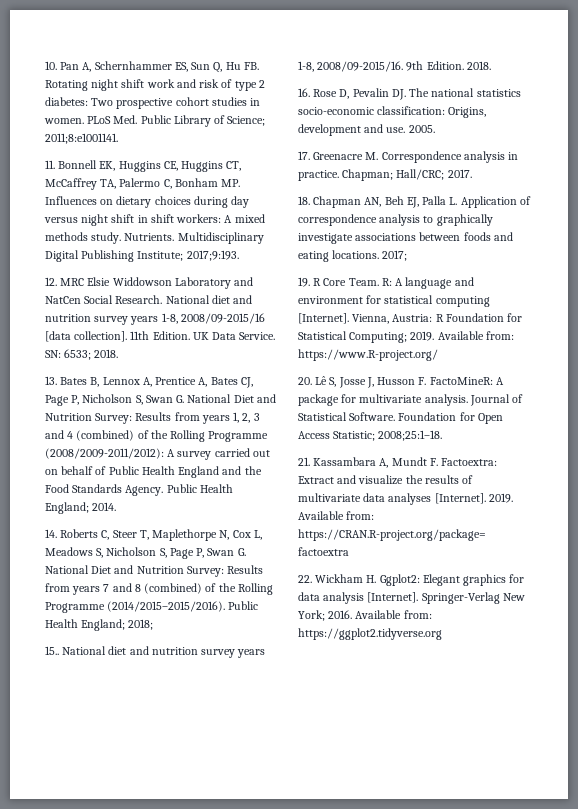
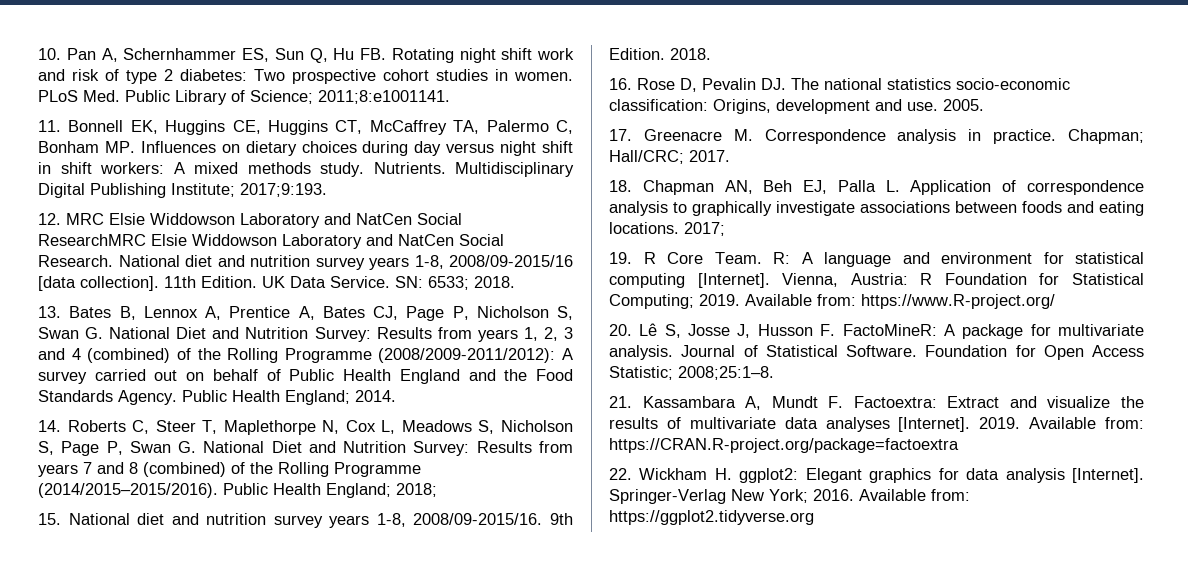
(114, 299) none -> [38,234,504,249] ResearchMRC Elsie Widdowson Laboratory and NatCen Social
[45,646,59,655] 15.. -> [38,513,61,525] 15.
[378,430,443,441] 2008;25:1–18. -> [678,366,774,380] 2008;25:1–8.
[379,574,420,586] Ggplot2: -> [739,468,799,483] ggplot2:

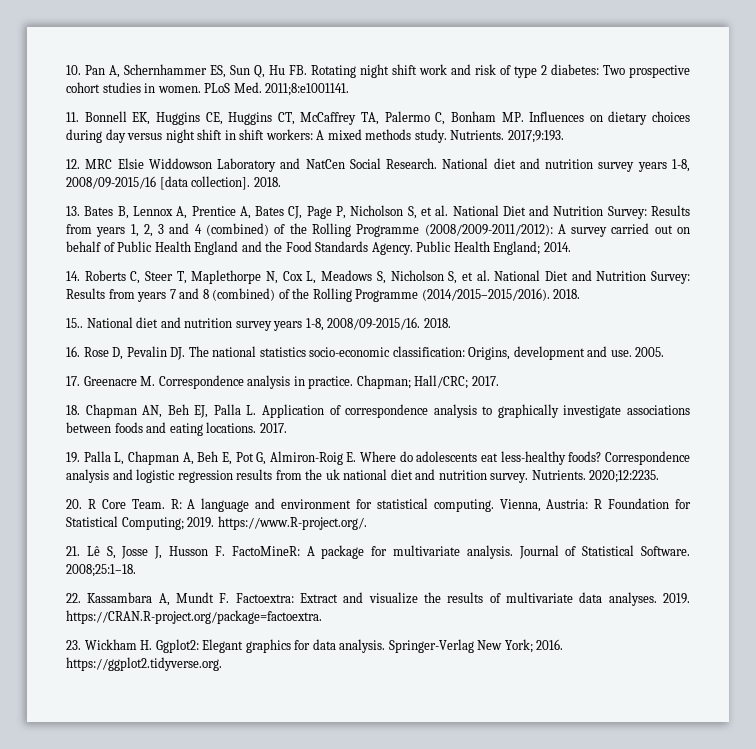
[125,90,313,105] Public Library of Science; -> (262, 87) none
[455,162,574,177] [38,183,235,198] Multidisciplinary Digital Publishing Institute; -> (505, 135) none
[38,234,504,249] ResearchMRC Elsie Widdowson Laboratory and NatCen Social -> (381, 163) none
[164,276,469,290] 11th Edition. UK Data Service. SN: 6533; -> (251, 183) none
[38,327,104,339] Swan G. -> [420,205,449,216] et al.
[61,441,197,456] Page P, Swan G. -> [461,270,490,281] et al.
[223,483,437,498] [38,513,61,525] Public Health England; 2018; // 15. -> [553,289,581,299] [66,318,83,328] 2018. // 15..
[549,513,573,525] [609,48,665,60] 9th Edition. -> (421, 323) none
[684,222,725,236] 2017; -> [259,423,287,433] 2017.
(632, 258) none -> [83,451,690,465] [66,469,660,483] [66,499,82,509] Palla L, Chapman A, Beh E, Pot G, Almiron-Roig E. Where do adolescents eat less-healthy foods? Correspondence analysis and logistic regression results from the uk national diet and nutrition survey. Nutrients. 2020;12:2235. // 20.
[609,273,770,288] computing [Internet]. -> [433,499,494,512] computing.
[745,294,1055,309] [609,324,632,336] Available from: https://www.R-project.org/ // 20. -> [217,516,367,530] [66,546,80,556] https://www.R-project.org/. // 21.
[925,345,1144,360] [609,366,774,380] [609,396,632,408] Foundation for Open Access Statistic; 2008;25:1–8. // 21. -> [66,564,136,577] [66,593,81,603] 2008;25:1–18. // 22.
[825,417,1144,432] [609,438,959,453] [609,468,632,480] analyses [Internet]. 2019. Available from: https://CRAN.R-project.org/package=factoextra // 22. -> [608,592,690,606] [66,610,322,624] [66,640,81,650] analyses. 2019. https://CRAN.R-project.org/package=factoextra. // 23.
[739,468,799,483] ggplot2: -> [155,639,199,653] Ggplot2:
[1005,468,1144,483] analysis [Internet]. -> [339,639,386,653] analysis.
[859,489,970,501] [609,510,814,525] Available from: https://ggplot2.tidyverse.org -> [66,657,222,671] https://ggplot2.tidyverse.org.

